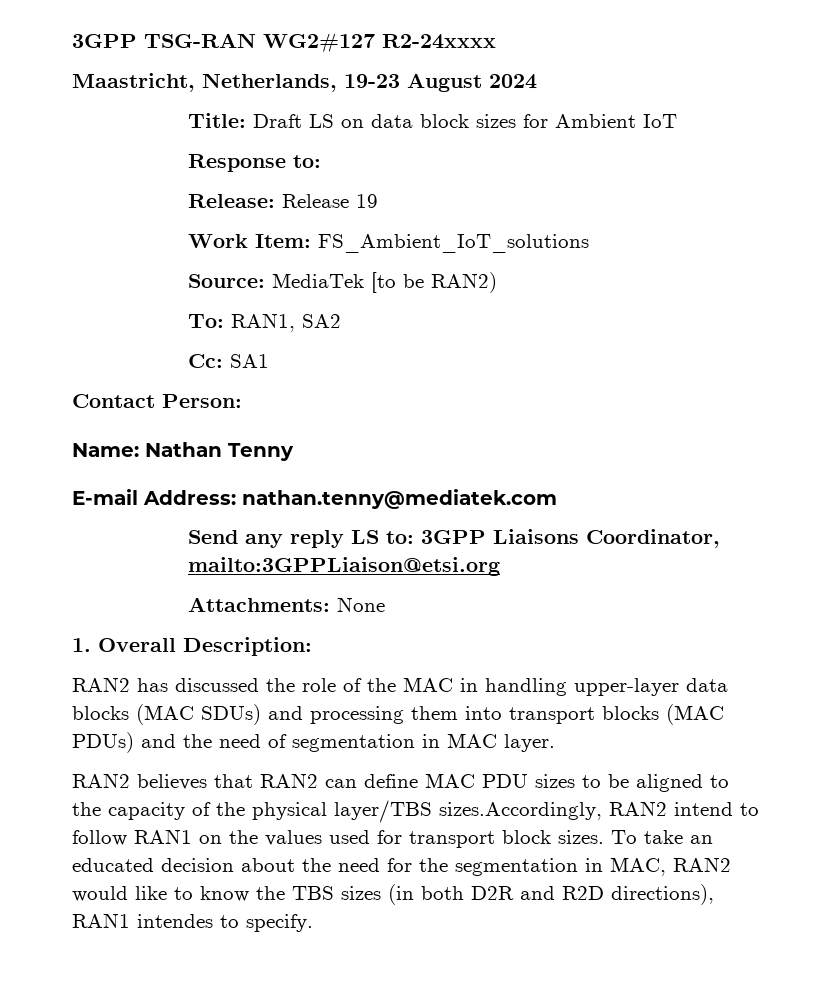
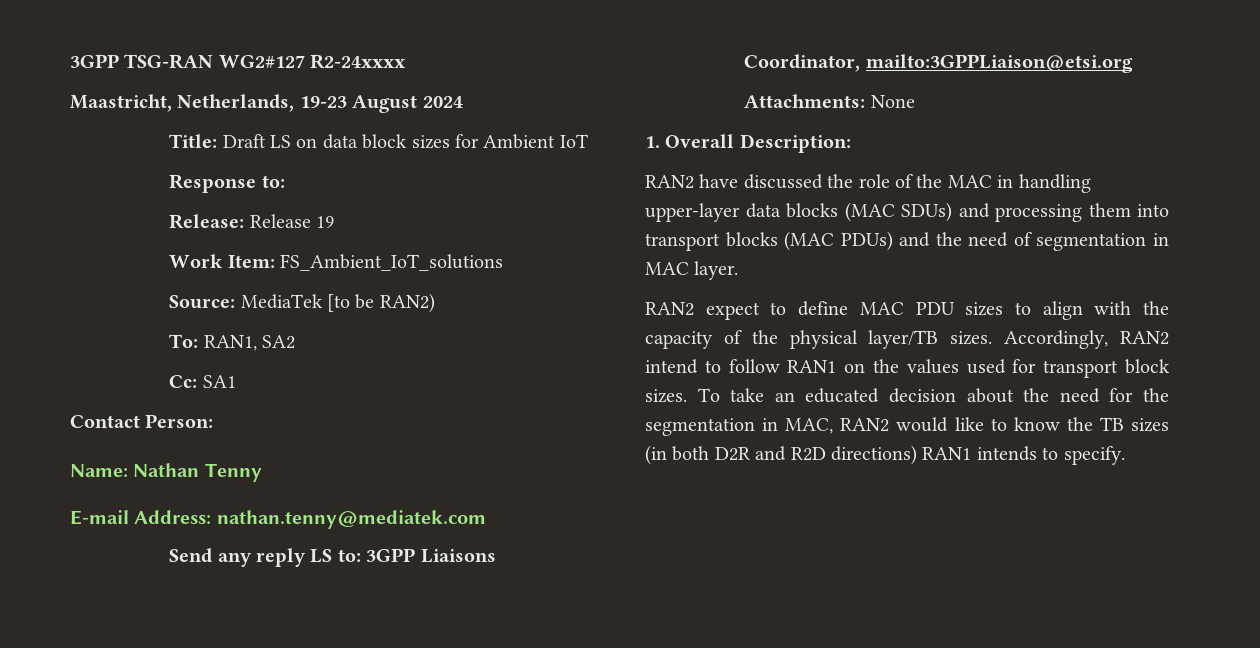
[137,678,168,692] has -> [699,174,739,188] have
[137,773,357,790] believes that RAN2 can -> [705,302,787,320] expect to
[608,774,729,792] be aligned to -> [1042,301,1132,320] align with
[334,800,602,823] layer/TBS sizes.Accordingly, -> [868,330,1109,349] layer/TB sizes. Accordingly,
[292,886,334,900] TBS -> [1099,417,1124,431] TB
[611,884,714,905] [72,913,213,928] directions), RAN1 intendes -> [831,445,1037,465] directions) RAN1 intends

